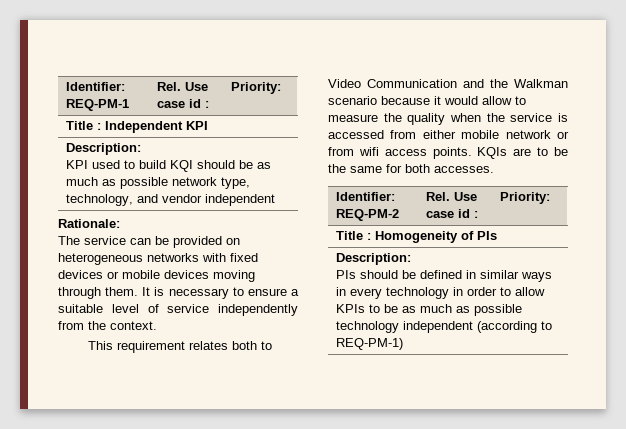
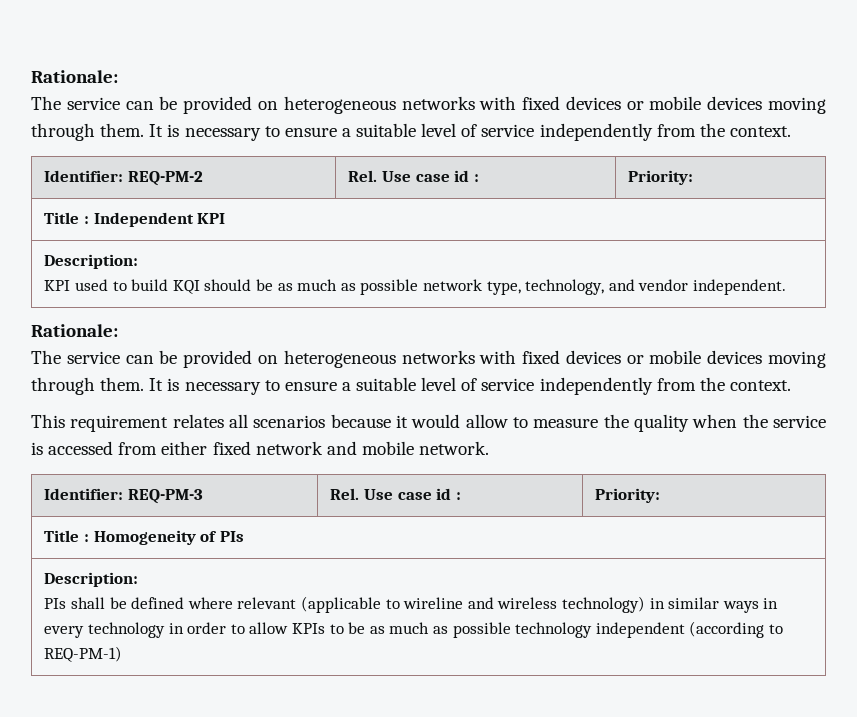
[65,82,125,91] [65,99,129,111] Identifier: REQ-PM-1 -> [31,70,118,83] [31,96,827,114] [31,123,791,141] [44,170,204,186] Rationale: // The service can be provided on heterogeneous networks with fixed devices or mobile devices moving through them. It is necessary to ensure a suitable level of service independently from the context. // Identifier: REQ-PM-2
[204,194,275,206] independent -> [692,279,786,295] independent.
[231,341,272,350] [328,79,568,88] [328,96,377,105] both to Video Communication and the Walkman scenario -> [229,414,326,428] all scenarios
[461,130,569,139] [328,147,568,159] [328,164,494,173] [335,192,395,201] [335,209,399,221] mobile network or from wifi access points. KQIs are to be the same for both accesses. // Identifier: REQ-PM-2 -> [212,441,490,455] [44,488,204,504] fixed network and mobile network. // Identifier: REQ-PM-3
[359,270,398,279] should -> [71,597,106,609] shall
(462, 274) none -> [187,596,645,613] where relevant (applicable to wireline and wireless technology)

